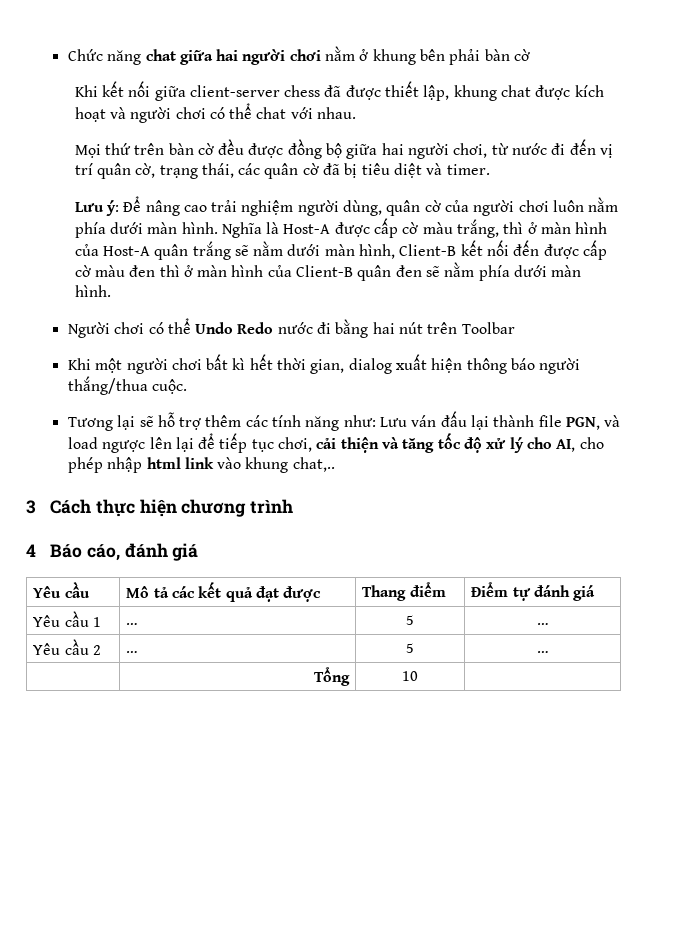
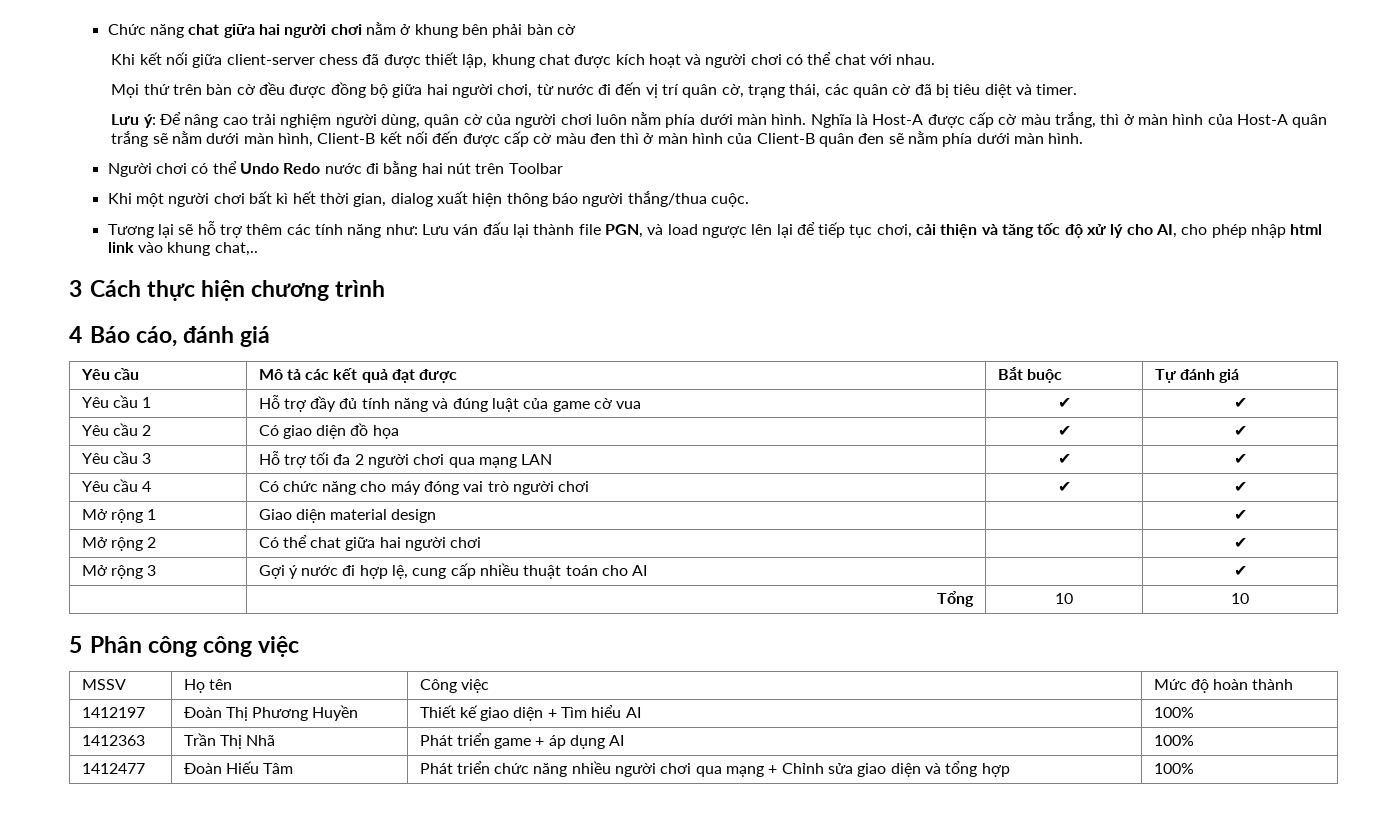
[362,582,446,601] [471,582,531,601] Thang điểm | Điểm tự -> [997,367,1062,383] [1154,369,1176,383] Bắt buộc | Tự
[126,623,139,625] [406,615,414,625] [536,623,549,625] [33,639,102,655] [126,651,139,653] [406,643,414,653] [536,651,549,653] [313,667,350,686] [402,671,418,681] … | 5 | … // Yêu cầu 2 | … | 5 | … // | Tổng | 10 | -> [258,395,642,412] [1057,397,1071,408] [1233,397,1247,408] [81,423,152,436] [258,423,399,439] [1057,425,1071,436] [1233,425,1247,436] [81,451,152,464] [258,451,553,468] [1057,453,1071,464] [1233,453,1247,464] [81,479,152,492] [258,481,590,495] [1057,481,1071,492] [1233,481,1247,492] [81,509,157,523] [258,509,437,523] [1233,509,1247,520] [81,537,157,551] [258,535,482,551] [1233,537,1247,548] [81,565,157,579] [258,563,648,579] [1233,565,1247,576] [937,591,975,607] [1055,593,1073,604] [1231,593,1249,604] [69,636,300,657] [81,679,126,690] [183,679,232,693] [419,679,489,693] [1153,679,1294,693] [81,707,145,718] [183,705,359,721] [419,705,641,721] [1153,707,1194,718] [81,735,145,746] [183,733,276,749] [419,733,625,749] [1153,735,1194,746] [81,763,145,774] [183,761,294,774] [419,761,1010,777] [1153,763,1194,774] Hỗ trợ đầy đủ tính năng và đúng luật của game cờ vua | ✔ | ✔ // Yêu cầu 2 | Có giao diện đồ họa | ✔ | ✔ // Yêu cầu 3 | Hỗ trợ tối đa 2 người chơi qua mạng LAN | ✔ | ✔ // Yêu cầu 4 | Có chức năng cho máy đóng vai trò người chơi | ✔ | ✔ // Mở rộng 1 | Giao diện material design | | ✔ // Mở rộng 2 | Có thể chat giữa hai người chơi | | ✔ // Mở rộng 3 | Gợi ý nước đi hợp lệ, cung cấp nhiều thuật toán cho AI | | ✔ // | Tổng | 10 | 10 // 5 Phân công công việc // MSSV | Họ tên | Công việc | Mức độ hoàn thành // 1412197 | Đoàn Thị Phương Huyền | Thiết kế giao diện + Tìm hiểu AI | 100% // 1412363 | Trần Thị Nhã | Phát triển game + áp dụng AI | 100% // 1412477 | Đoàn Hiếu Tâm | Phát triển chức năng nhiều người chơi qua mạng + Chỉnh sửa giao diện và tổng hợp | 100%

